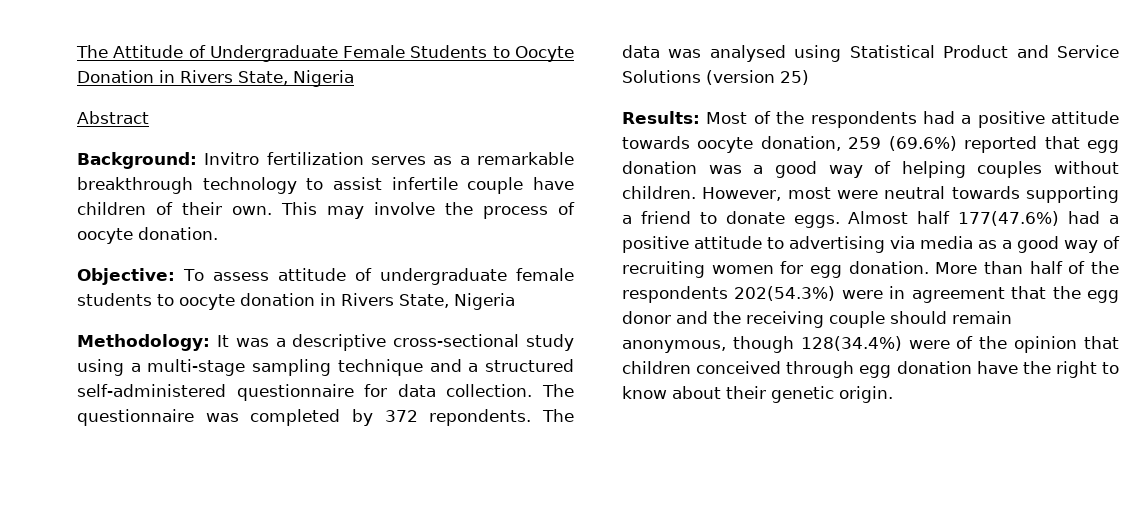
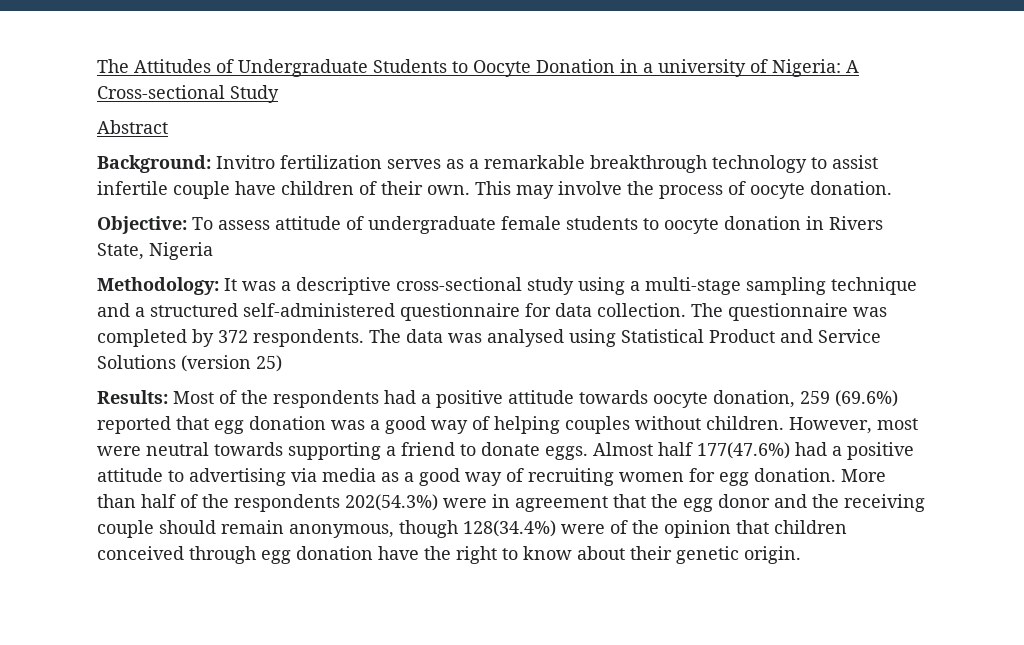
[76,45,184,58] The Attitude -> [97,59,211,73] The Attitudes
[343,45,406,58] Female -> (368, 68) none
[180,70,354,87] Rivers State, Nigeria -> [643,59,859,77] [97,85,279,103] a university of Nigeria: A Cross-sectional Study
[429,409,532,426] repondents. -> [253,329,364,347] respondents.

